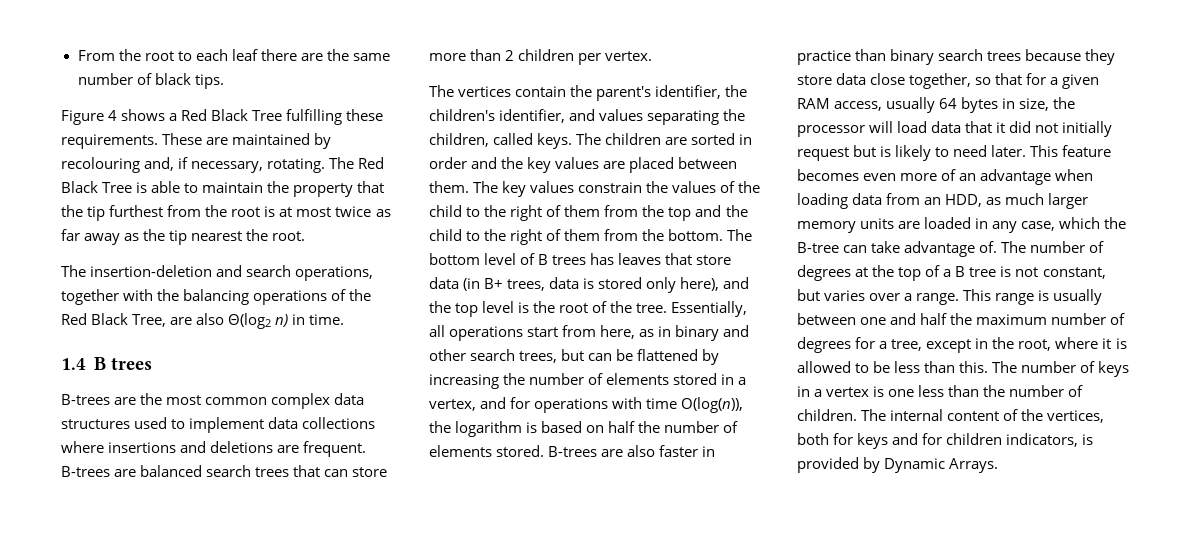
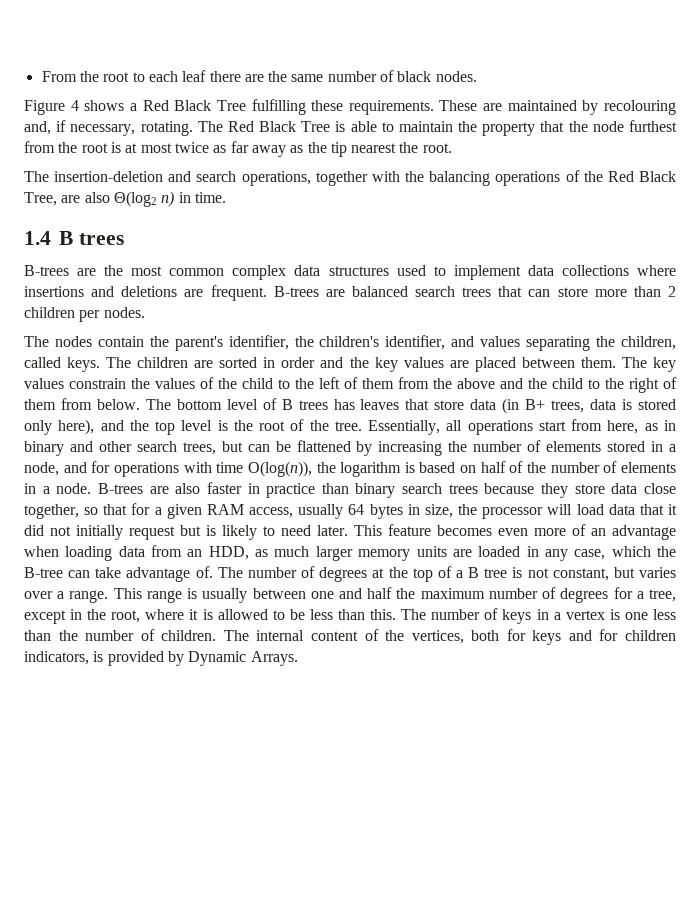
[194,74,224,89] tips. -> [435,71,477,82] nodes.
[87,206,106,221] tip -> [592,121,624,132] node
[605,51,653,61] [429,85,512,97] vertex. // The vertices -> [103,307,145,318] [24,336,92,347] nodes. // The nodes
[510,205,692,221] right of them from the top -> [319,377,495,389] left of them from the above
[642,229,724,241] the bottom. -> [96,399,140,410] below.
[429,399,476,411] vertex, -> [24,462,59,476] node,
[638,421,739,433] [429,445,545,457] the number of elements stored. -> [509,461,676,473] [24,483,92,494] of the number of elements in a node.

